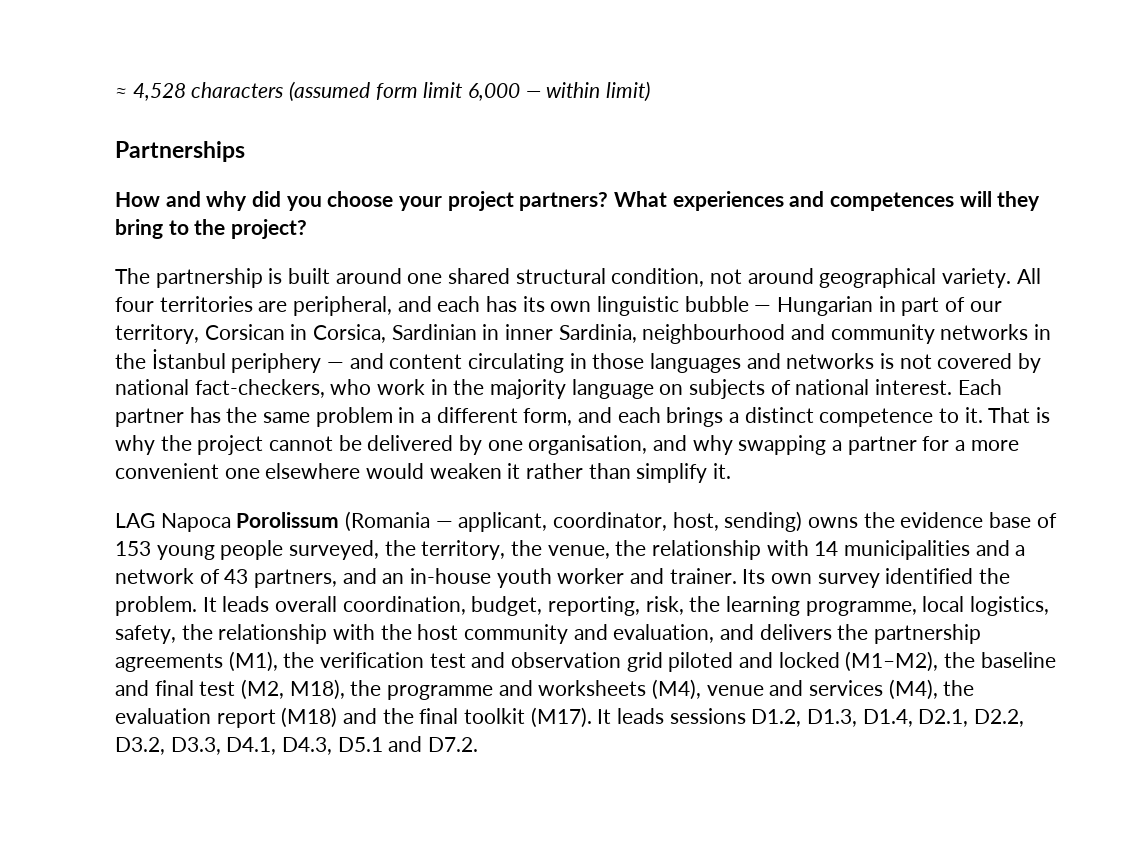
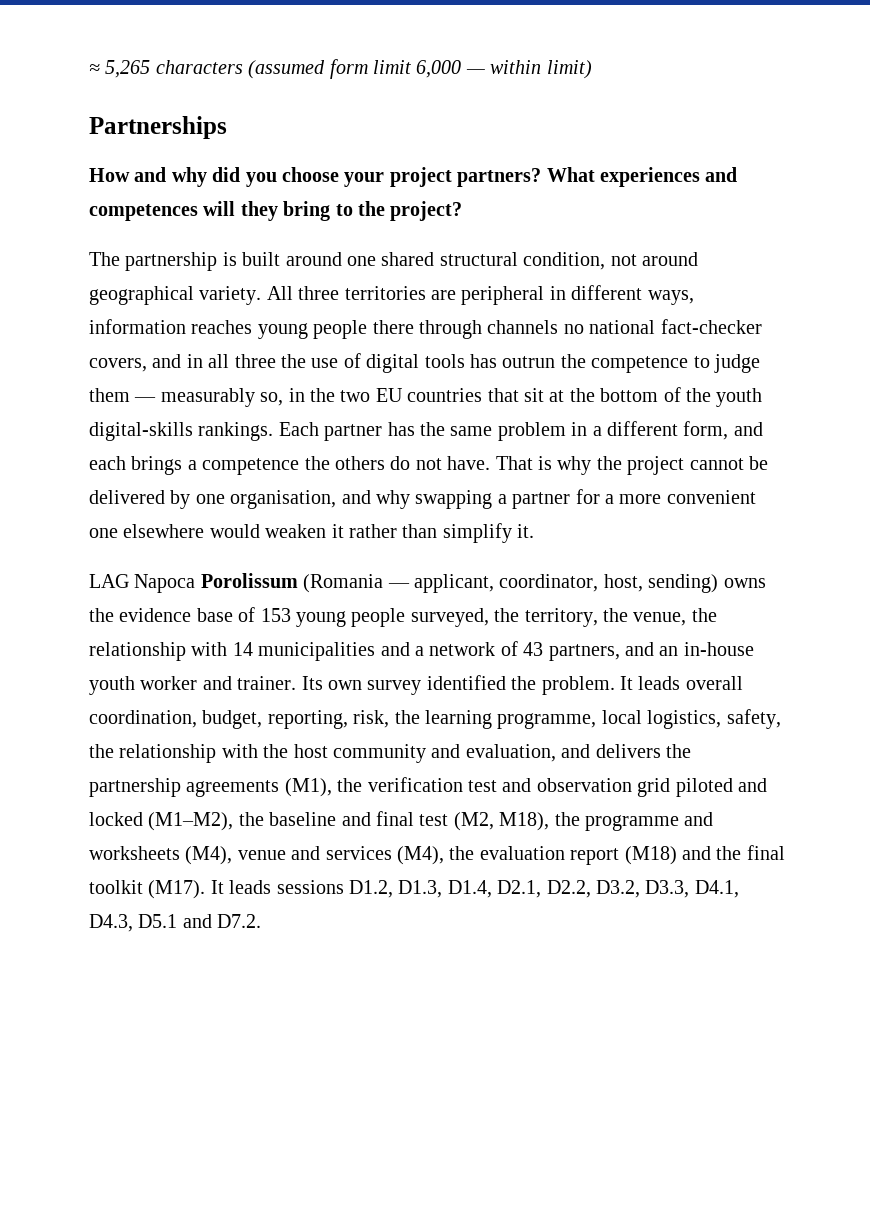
[132,83,186,101] 4,528 -> [105,60,151,78] 5,265
[115,297,154,312] four -> [298,286,340,300] three
[293,296,1002,316] [115,324,1052,344] [115,349,1042,373] [115,379,953,399] peripheral, and each has its own linguistic bubble — Hungarian in part of our territory, Corsican in Corsica, Sardinian in inner Sardinia, neighbourhood and community networks in the İstanbul periphery — and content circulating in those languages and networks is not covered by national fact-checkers, who work in the majority language on subjects of national interest. -> [461,285,694,305] [89,319,762,339] [89,353,760,373] [89,387,763,407] [89,422,274,441] peripheral in different ways, information reaches young people there through channels no national fact-checker covers, and in all three the use of digital tools has outrun the competence to judge them — measurably so, in the two EU countries that sit at the bottom of the youth digital-skills rankings.
[744,407,983,427] distinct competence to it. -> [202,456,491,475] competence the others do not have.

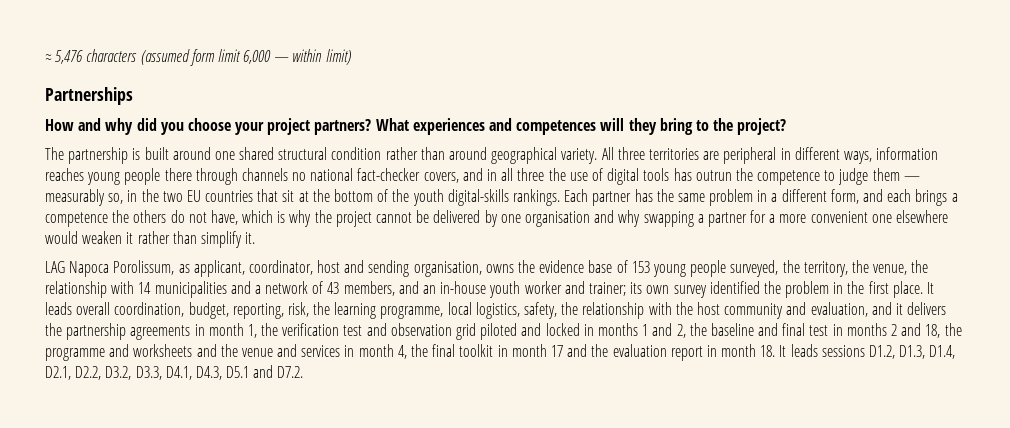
[105,60,151,78] 5,265 -> [55,50,84,64] 5,476
[523,252,637,270] condition, not -> [331,147,445,160] condition rather than
[447,456,533,470] have. That -> [210,210,274,225] have, which
[230,490,337,509] organisation, -> [524,211,590,227] organisation
[200,573,719,593] Porolissum (Romania — applicant, coordinator, host, sending) -> [113,260,482,277] Porolissum, as applicant, coordinator, host and sending organisation,
[548,644,620,661] partners, -> [343,281,395,296] members,
[237,676,323,690] trainer. Its -> [588,282,643,296] trainer; its
[541,676,615,695] problem. -> [785,281,923,298] problem in the first place.
(591, 751) none -> [895,303,903,315] it
[284,778,332,797] (M1), -> [194,323,257,338] in month 1,
[148,812,234,831] (M1–M2), -> [583,323,686,338] in months 1 and 2,
[453,812,550,831] (M2, M18), -> [832,323,941,338] in months 2 and 18,
[185,846,233,865] (M4), -> [196,344,238,357] and the
[397,845,785,865] [89,880,206,899] (M4), the evaluation report (M18) and the final toolkit (M17). -> [344,344,776,361] in month 4, the final toolkit in month 17 and the evaluation report in month 18.

